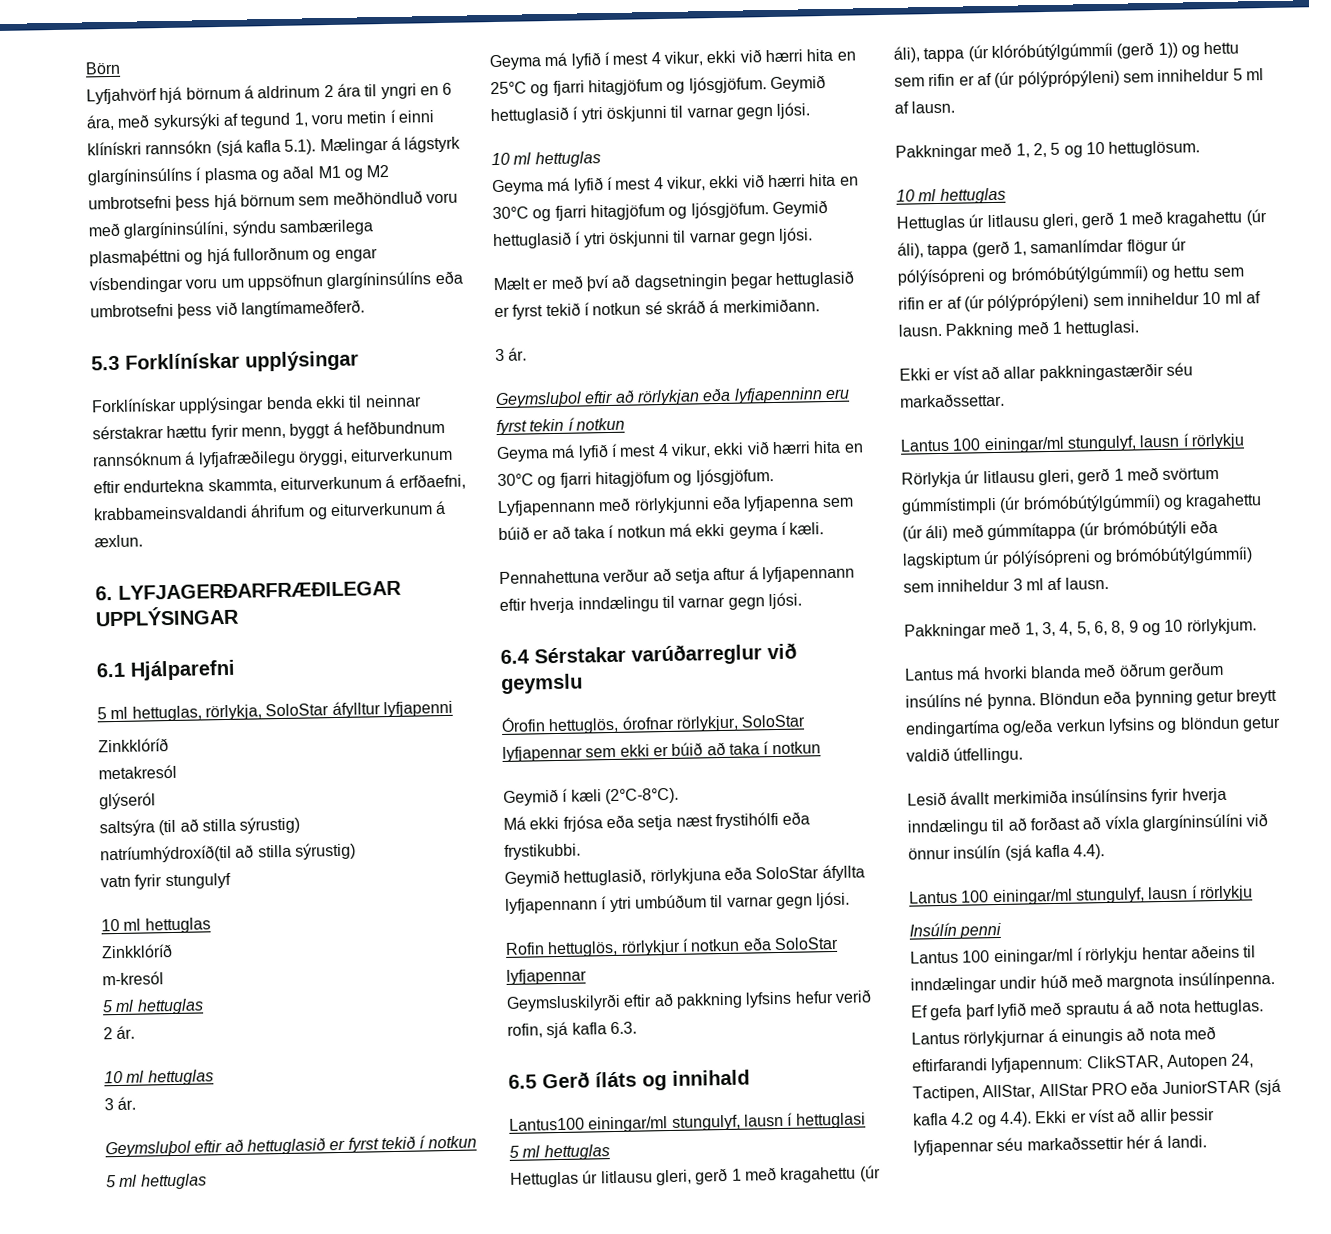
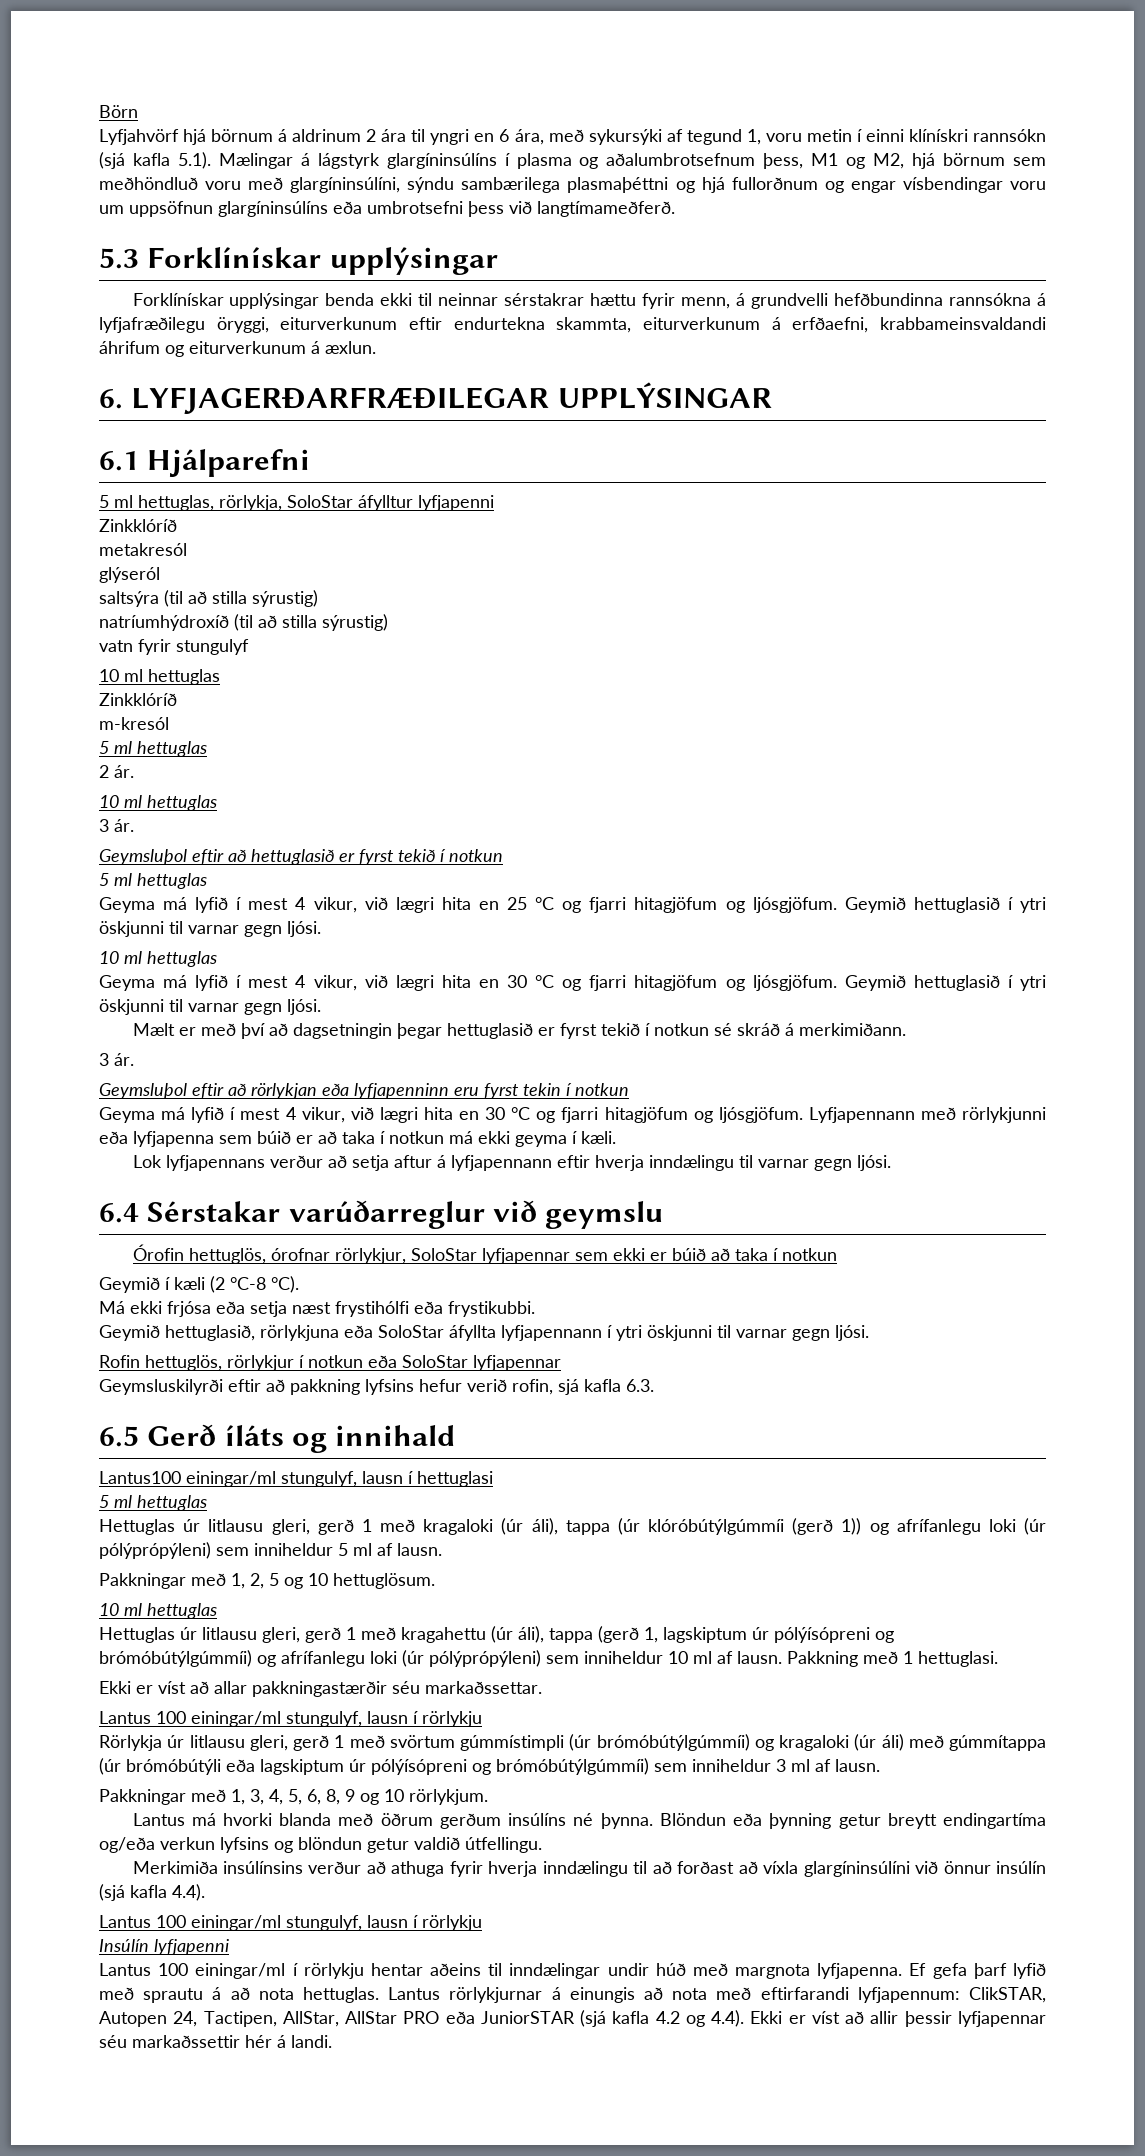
[282,164,390,181] [88,195,211,211] aðal M1 og M2 umbrotsefni þess -> [606,153,905,169] aðalumbrotsefnum þess, M1 og M2,
[289,419,445,439] [92,451,182,467] byggt á hefðbundnum rannsóknum -> [736,293,1032,309] á grundvelli hefðbundinna rannsókna
[100,844,232,864] natríumhýdroxíð(til -> [99,614,253,631] natríumhýdroxíð (til
[706,48,856,64] [490,81,527,95] ekki við hærri hita en 25°C -> [364,897,555,913] við lægri hita en 25 °C
[709,173,859,189] [492,206,529,220] ekki við hærri hita en 30°C -> [364,975,555,991] við lægri hita en 30 °C
[713,440,864,456] [497,473,534,487] ekki við hærri hita en 30°C -> [350,1107,531,1123] við lægri hita en 30 °C
[499,570,600,585] Pennahettuna -> [132,1155,265,1171] Lok lyfjapennans
[604,787,679,805] (2°C-8°C). -> [210,1276,299,1293] (2 °C-8 °C).
[634,894,707,909] umbúðum -> [647,1325,712,1341] öskjunni
[780,1166,857,1184] kragahettu -> [423,1519,494,1535] kragaloki
[1203,41,1240,55] [894,72,992,87] hettu sem rifin er af -> [896,1519,1016,1535] afrífanlegu loki
[1030,238,1169,255] samanlímdar flögur -> [663,1627,747,1643] lagskiptum
[1173,265,1244,278] [898,296,962,310] hettu sem rifin er af -> [281,1651,397,1667] afrífanlegu loki
[1185,493,1263,510] kragahettu -> [779,1735,849,1751] kragaloki
[907,788,1148,806] Lesið ávallt merkimiða insúlínsins -> [132,1861,445,1877] Merkimiða insúlínsins verður að athuga
[959,922,1002,939] penni -> [154,1939,229,1955] lyfjapenni
[1177,971,1275,989] insúlínpenna. -> [817,1963,903,1979] lyfjapenna.

